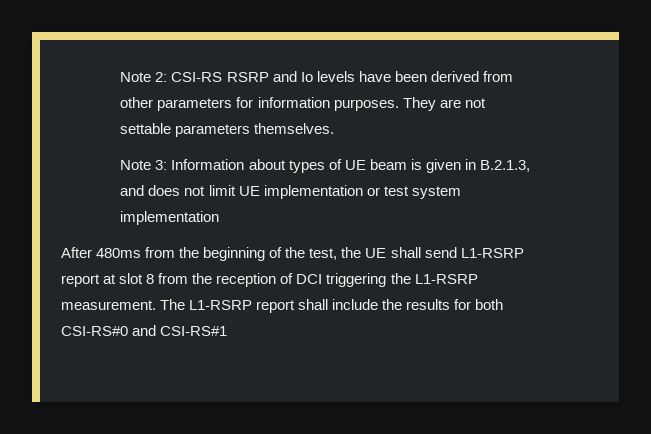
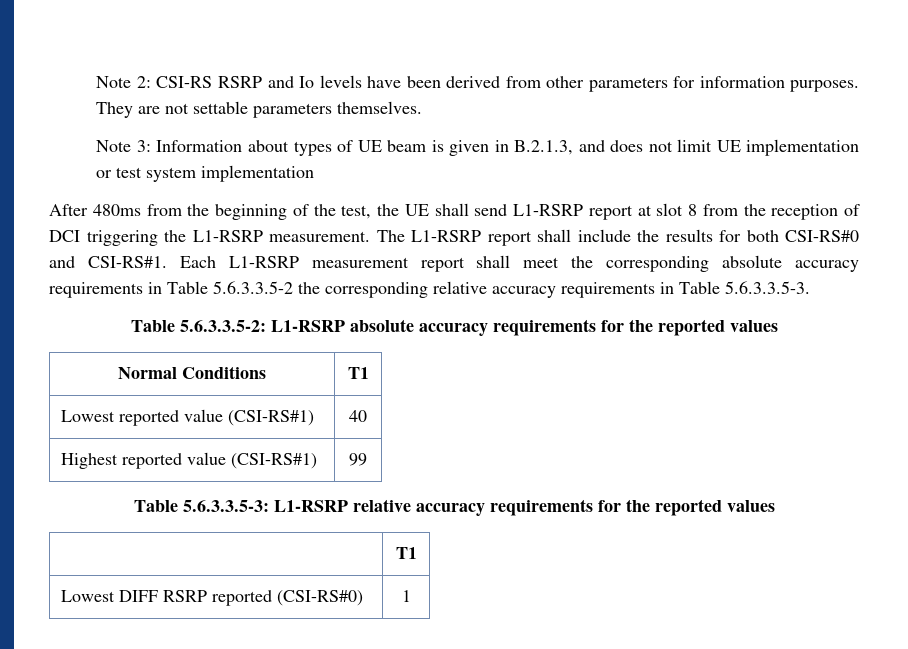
[160,326,228,336] CSI-RS#1 -> [87,255,859,272] [49,281,810,298] [130,319,778,336] [118,366,266,379] [347,367,369,379] [61,409,315,426] [349,410,367,422] [61,452,318,469] [349,453,367,466] [133,499,775,516] [395,547,417,559] [61,590,364,606] [401,590,411,602] CSI-RS#1. Each L1-RSRP measurement report shall meet the corresponding absolute accuracy requirements in Table 5.6.3.3.5-2 the corresponding relative accuracy requirements in Table 5.6.3.3.5-3. // Table 5.6.3.3.5-2: L1-RSRP absolute accuracy requirements for the reported values // Normal Conditions | T1 // Lowest reported value (CSI-RS#1) | 40 // Highest reported value (CSI-RS#1) | 99 // Table 5.6.3.3.5-3: L1-RSRP relative accuracy requirements for the reported values // | T1 // Lowest DIFF RSRP reported (CSI-RS#0) | 1

